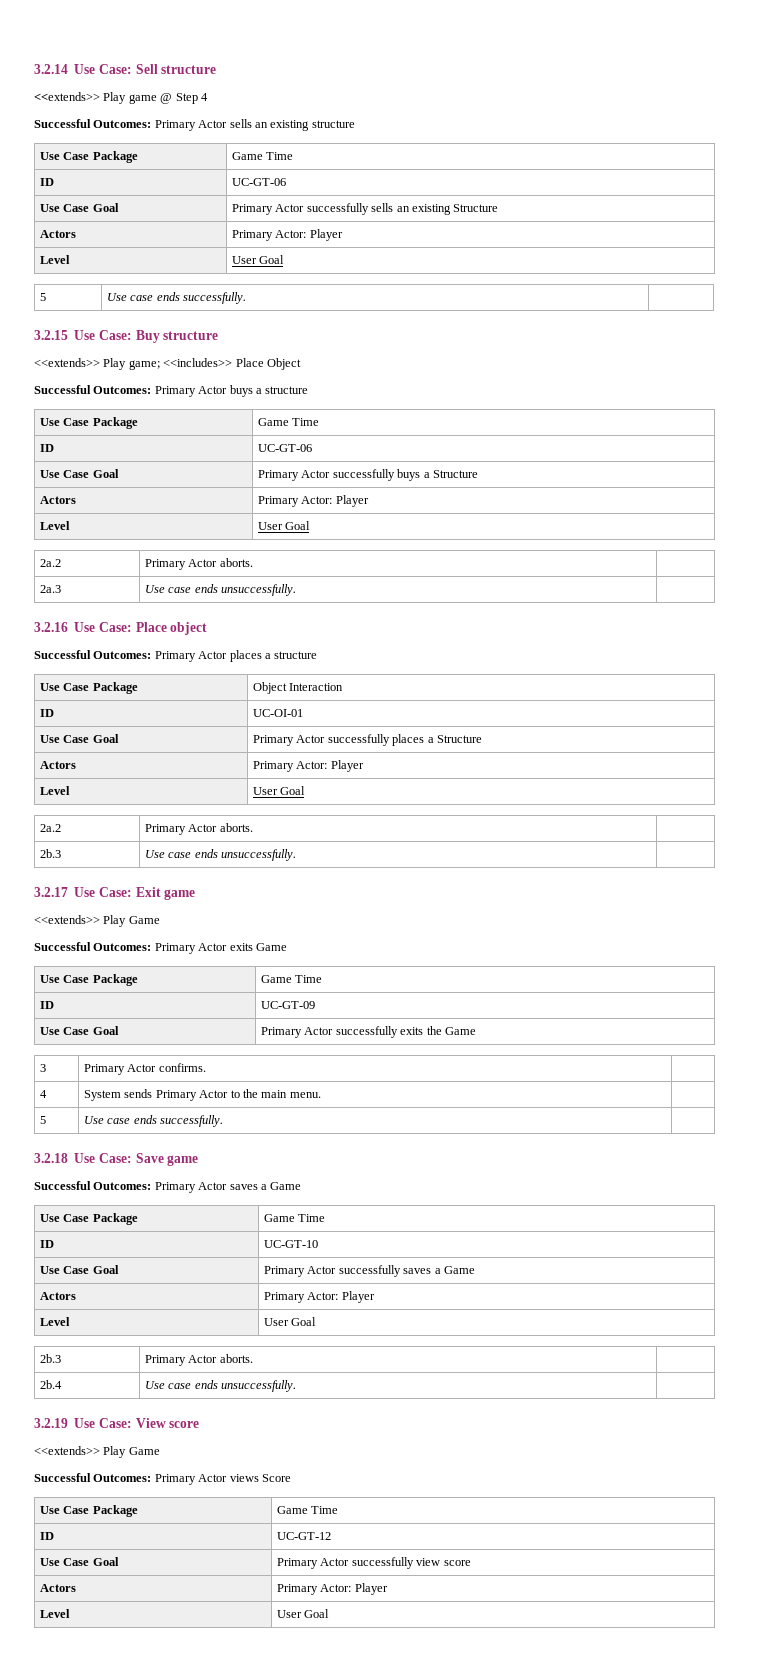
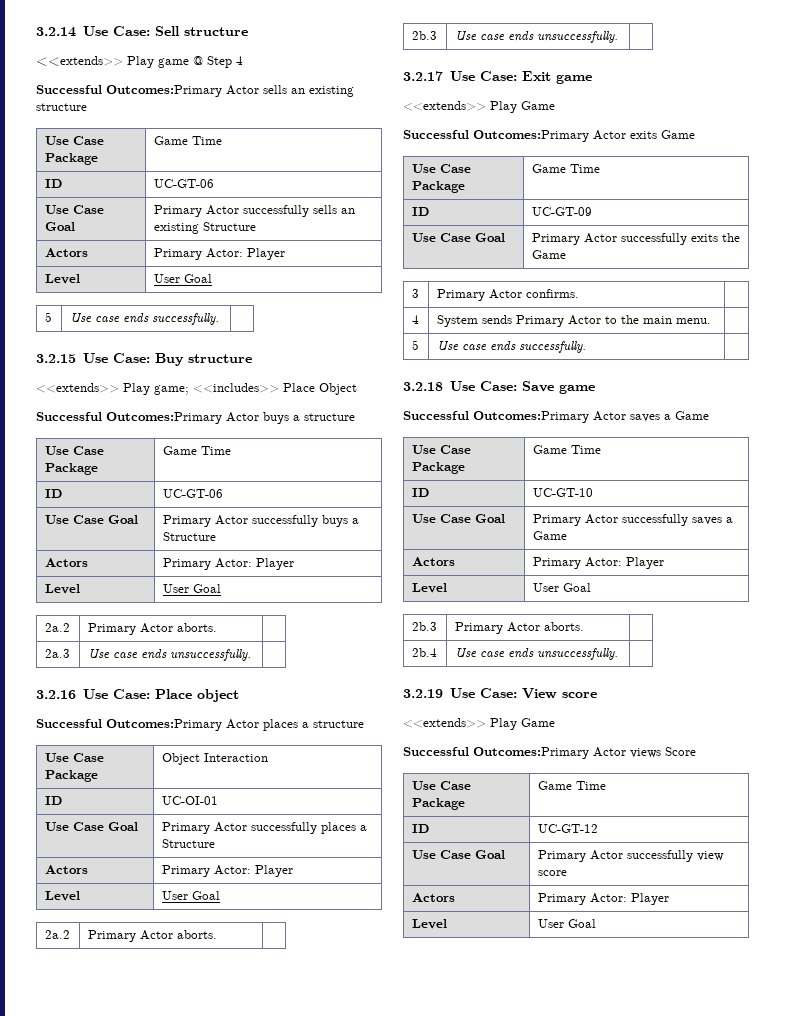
[93,120,196,131] Outcomes: Primary -> [106,85,222,97] Outcomes:Primary
[93,386,196,397] Outcomes: Primary -> [106,412,222,424] Outcomes:Primary
[93,651,196,662] Outcomes: Primary -> [106,719,222,731] Outcomes:Primary
[93,943,196,954] Outcomes: Primary -> [473,130,589,142] Outcomes:Primary
[93,1182,196,1193] Outcomes: Primary -> [473,411,589,423] Outcomes:Primary
[93,1474,196,1485] Outcomes: Primary -> [473,747,589,759] Outcomes:Primary

